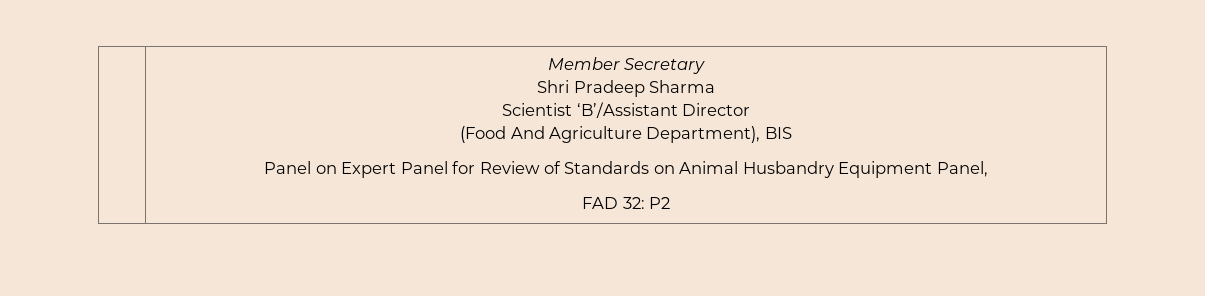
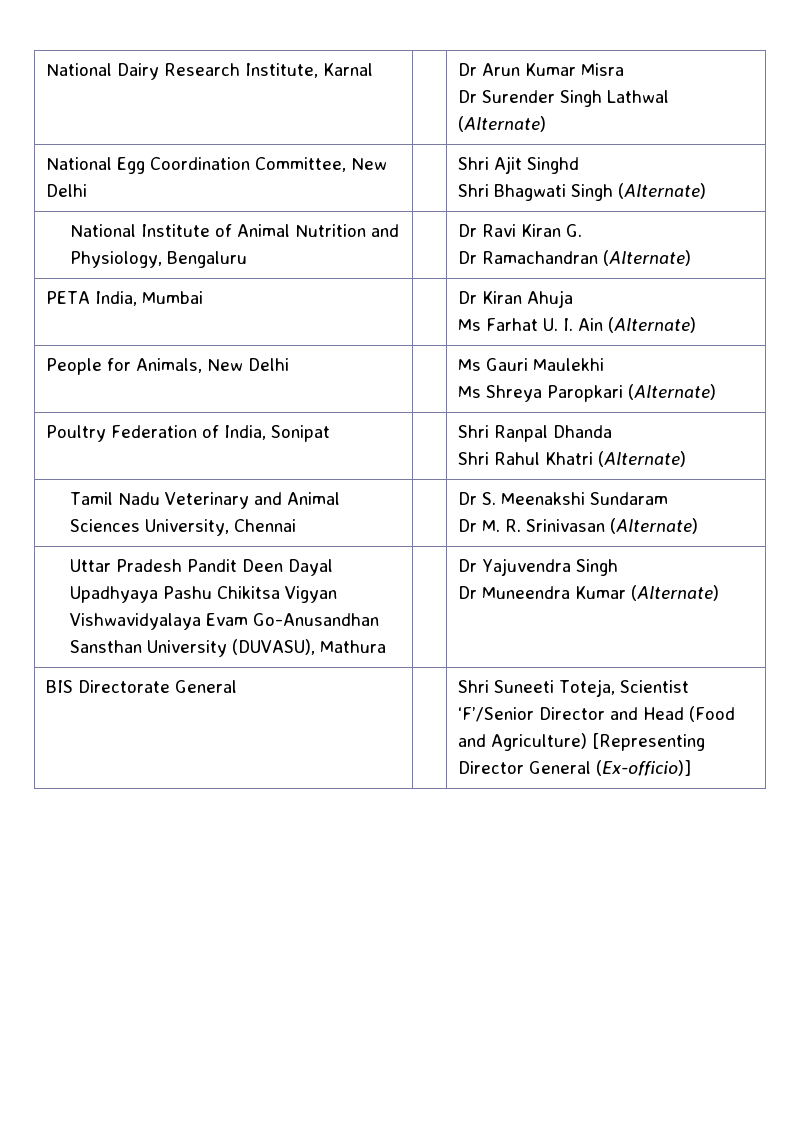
[547,57,706,74] [537,80,715,97] [502,102,750,118] [460,126,792,143] [264,161,988,178] [582,197,670,209] | Member Secretary // Shri Pradeep Sharma // Scientist ‘B’/Assistant Director // (Food And Agriculture Department), BIS // Panel on Expert Panel for Review of Standards on Animal Husbandry Equipment Panel, // FAD 32: P2 -> [46,63,374,80] [458,63,625,76] [458,90,670,107] [458,116,547,132] [46,157,388,174] [46,184,88,197] [458,156,580,174] [458,183,707,201] [70,224,400,237] [70,251,248,268] [458,224,583,237] [458,250,692,266] [46,291,204,306] [458,290,574,308] [458,317,697,333] [46,358,290,375] [458,358,605,371] [458,384,717,402] [46,425,331,442] [458,425,613,442] [458,451,687,467] [70,492,341,509] [70,519,297,536] [458,492,669,505] [458,518,699,534] [70,559,334,576] [70,586,338,603] [70,613,380,630] [70,639,387,657] [458,558,619,576] [458,585,720,601] [46,680,238,693] [458,679,690,697] [458,706,736,722] [458,733,706,751] [458,760,692,776] National Dairy Research Institute, Karnal | | Dr Arun Kumar Misra // Dr Surender Singh Lathwal (Alternate) // National Egg Coordination Committee, New Delhi | | Shri Ajit Singhd // Shri Bhagwati Singh (Alternate) // National Institute of Animal Nutrition and Physiology, Bengaluru | | Dr Ravi Kiran G. // Dr Ramachandran (Alternate) // PETA India, Mumbai | | Dr Kiran Ahuja // Ms Farhat U. I. Ain (Alternate) // People for Animals, New Delhi | | Ms Gauri Maulekhi // Ms Shreya Paropkari (Alternate) // Poultry Federation of India, Sonipat | | Shri Ranpal Dhanda // Shri Rahul Khatri (Alternate) // Tamil Nadu Veterinary and Animal Sciences University, Chennai | | Dr S. Meenakshi Sundaram // Dr M. R. Srinivasan (Alternate) // Uttar Pradesh Pandit Deen Dayal Upadhyaya Pashu Chikitsa Vigyan Vishwavidyalaya Evam Go-Anusandhan Sansthan University (DUVASU), Mathura | | Dr Yajuvendra Singh // Dr Muneendra Kumar (Alternate) // BIS Directorate General | | Shri Suneeti Toteja, Scientist ‘F’/Senior Director and Head (Food and Agriculture) [Representing Director General (Ex-officio)]

